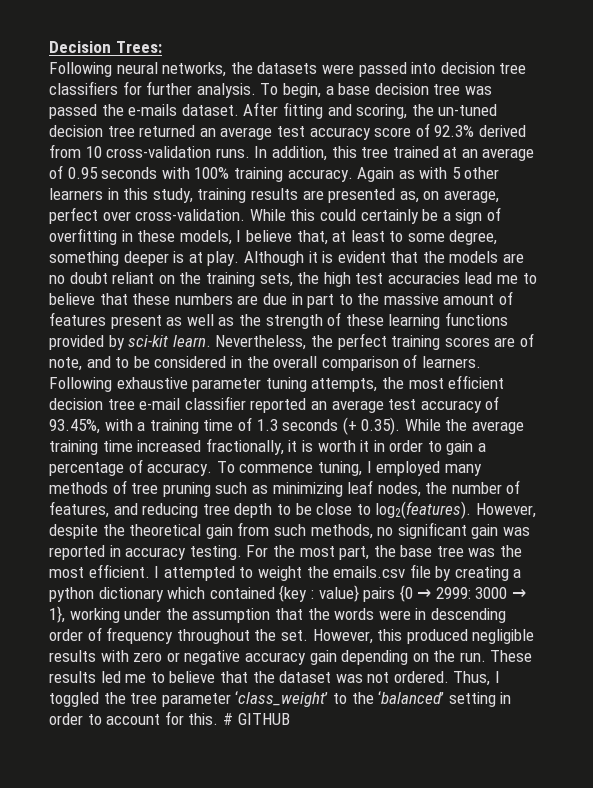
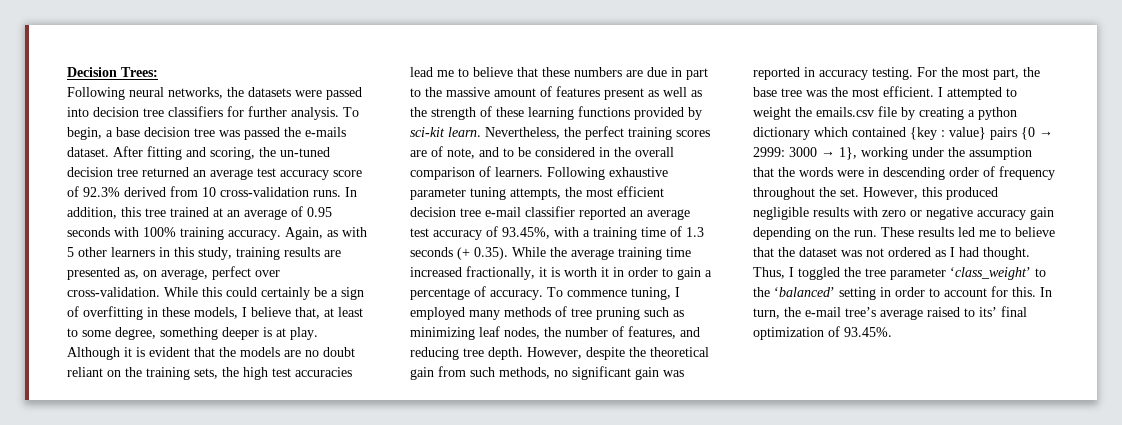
[357,167,395,182] Again -> [285,227,323,240] Again,
[234,501,472,519] depth to be close to log2(features). -> [488,347,523,360] depth.
[393,671,449,683] ordered. -> [888,247,1030,260] ordered as I had thought.
[222,713,290,725] # GITHUB -> [1040,287,1052,297] [753,306,1027,320] [753,326,892,340] In turn, the e-mail tree’s average raised to its’ final optimization of 93.45%.

